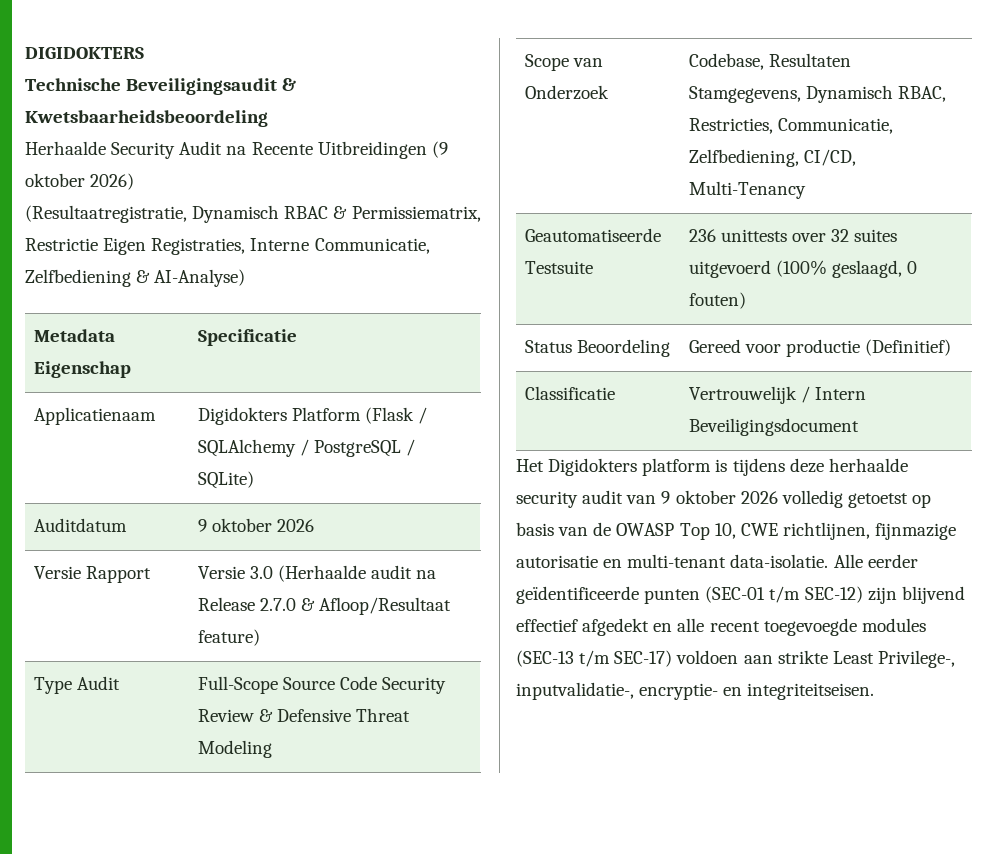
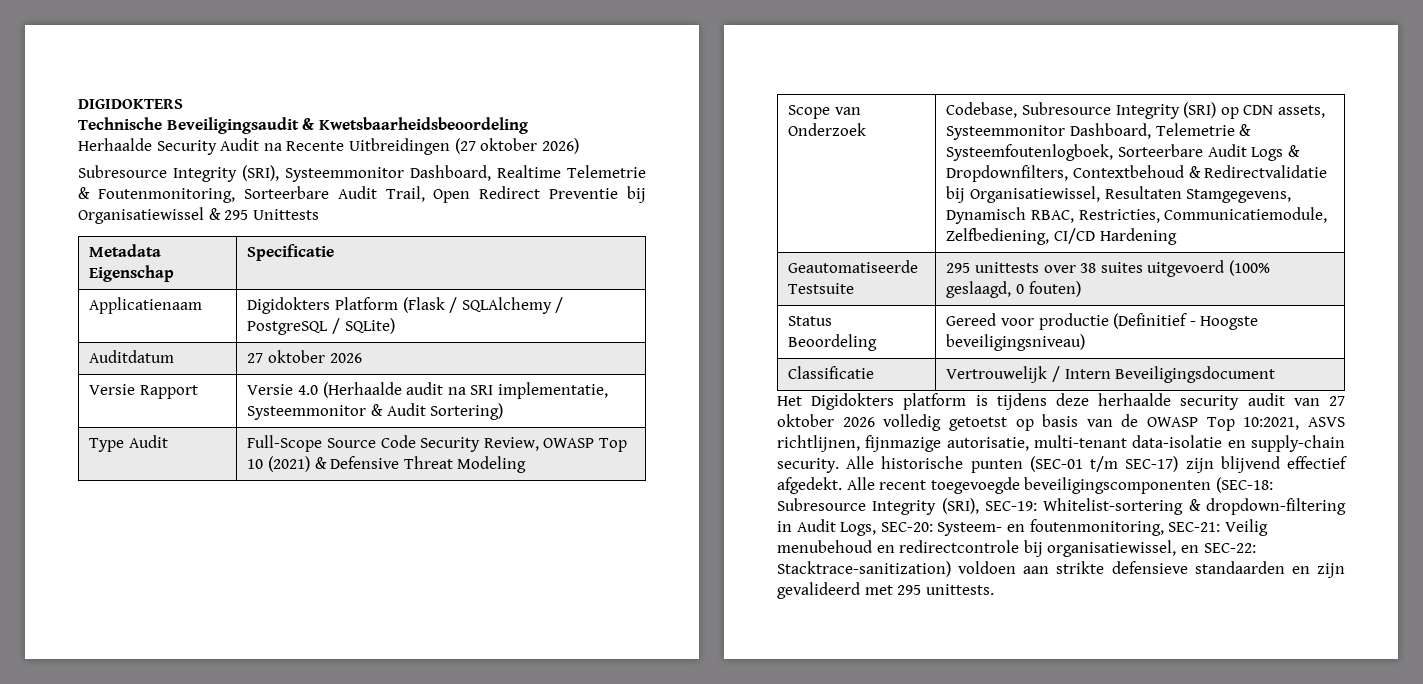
[431,141,448,158] (9 -> [454,138,476,154] (27
[25,205,481,223] [25,238,430,255] [25,269,246,287] (Resultaatregistratie, Dynamisch RBAC & Permissiematrix, Restrictie Eigen Registraties, Interne Communicatie, Zelfbediening & AI-Analyse) -> [78,165,646,182] [78,186,646,203] [78,207,319,224] Subresource Integrity (SRI), Systeemmonitor Dashboard, Realtime Telemetrie & Foutenmonitoring, Sorteerbare Audit Trail, Open Redirect Preventie bij Organisatiewissel & 295 Unittests
[197,519,207,532] 9 -> [247,353,264,363] 27
[249,566,273,579] 3.0 -> [298,385,319,395] 4.0
[197,597,452,615] [197,629,260,646] Release 2.7.0 & Afloop/Resultaat feature) -> [470,382,609,399] [247,403,504,420] SRI implementatie, Systeemmonitor & Audit Sortering)
[197,709,254,722] Review -> [483,437,628,452] [247,456,311,472] Review, OWASP Top 10 (2021)
(764, 61) none -> [1022,102,1326,119] [946,123,1252,140] [946,144,1300,161] [946,165,1328,182] [946,186,1101,203] Subresource Integrity (SRI) op CDN assets, Systeemmonitor Dashboard, Telemetrie & Systeemfoutenlogboek, Sorteerbare Audit Logs & Dropdownfilters, Contextbehoud & Redirectvalidatie bij Organisatiewissel,
[777,118,893,134] [688,149,856,167] [688,181,806,199] Communicatie, Zelfbediening, CI/CD, Multi-Tenancy -> [1164,207,1328,223] [946,228,1177,245] Communicatiemodule, Zelfbediening, CI/CD Hardening
[688,229,716,242] 236 -> [946,263,971,273] 295
[831,229,850,242] 32 -> [1080,263,1097,273] 38
[865,339,952,356] (Definitief) -> [1113,313,1259,330] [946,334,1086,351] (Definitief - Hoogste beveiligingsniveau)
[661,491,671,504] 9 -> [1329,396,1345,406] 27
[714,522,957,540] [516,554,918,568] [516,586,639,604] 10, CWE richtlijnen, fijnmazige autorisatie en multi-tenant data-isolatie. Alle eerder geïdentificeerde -> [1243,417,1345,430] [777,435,1345,452] [777,456,964,473] 10:2021, ASVS richtlijnen, fijnmazige autorisatie, multi-tenant data-isolatie en supply-chain security. Alle historische
[804,586,863,603] SEC-12) -> [1125,456,1179,472] SEC-17)
[582,618,926,636] [516,650,955,668] [516,682,875,700] afgedekt en alle recent toegevoegde modules (SEC-13 t/m SEC-17) voldoen aan strikte Least Privilege-, inputvalidatie-, encryptie- en integriteitseisen. -> [777,477,1273,494] [777,498,1346,515] [777,519,1268,536] [777,540,1256,557] [777,561,1345,578] [777,582,994,599] afgedekt. Alle recent toegevoegde beveiligingscomponenten (SEC-18: Subresource Integrity (SRI), SEC-19: Whitelist-sortering & dropdown-filtering in Audit Logs, SEC-20: Systeem- en foutenmonitoring, SEC-21: Veilig menubehoud en redirectcontrole bij organisatiewissel, en SEC-22: Stacktrace-sanitization) voldoen aan strikte defensieve standaarden en zijn gevalideerd met 295 unittests.

